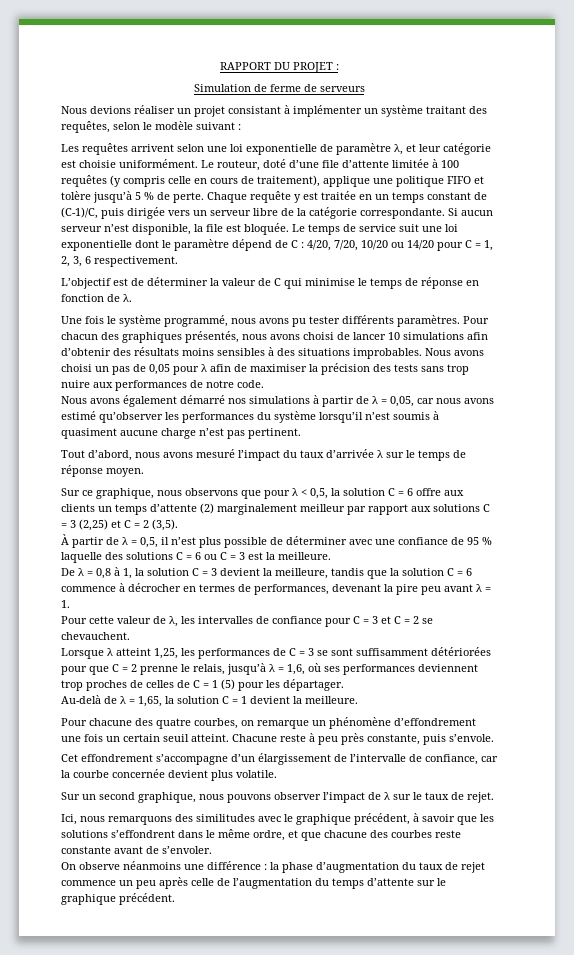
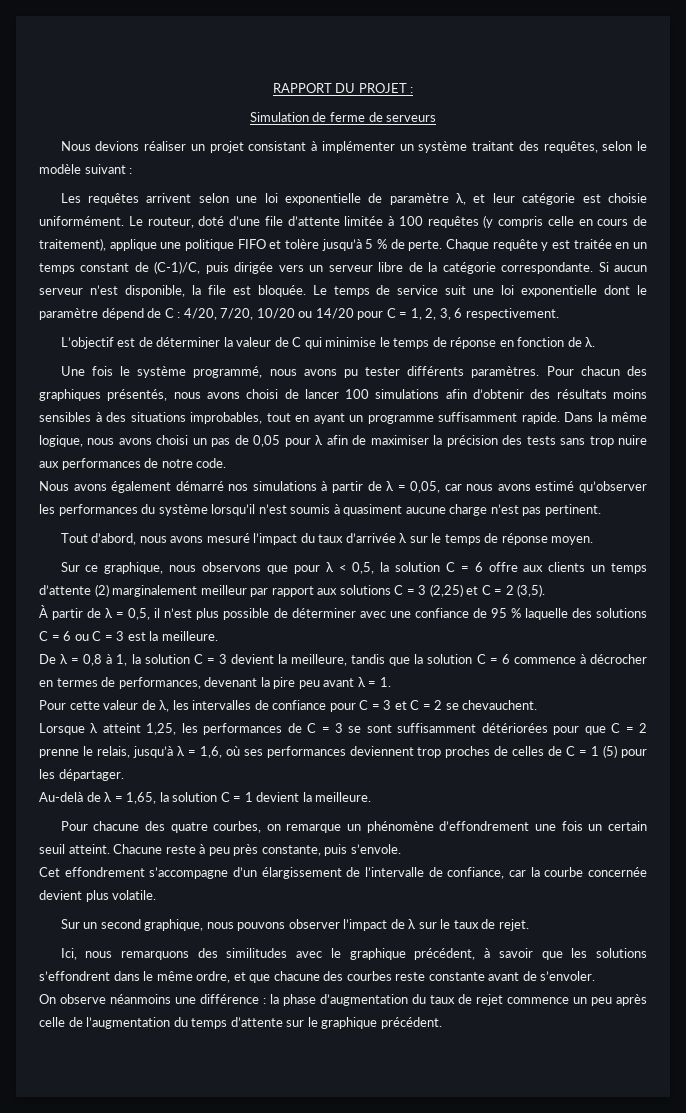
[388,332,400,340] 10 -> [345,389,370,399] 100
[353,348,451,359] improbables. Nous -> [190,412,647,424] [39,435,115,447] improbables, tout en ayant un programme suffisamment rapide. Dans la même logique, nous

